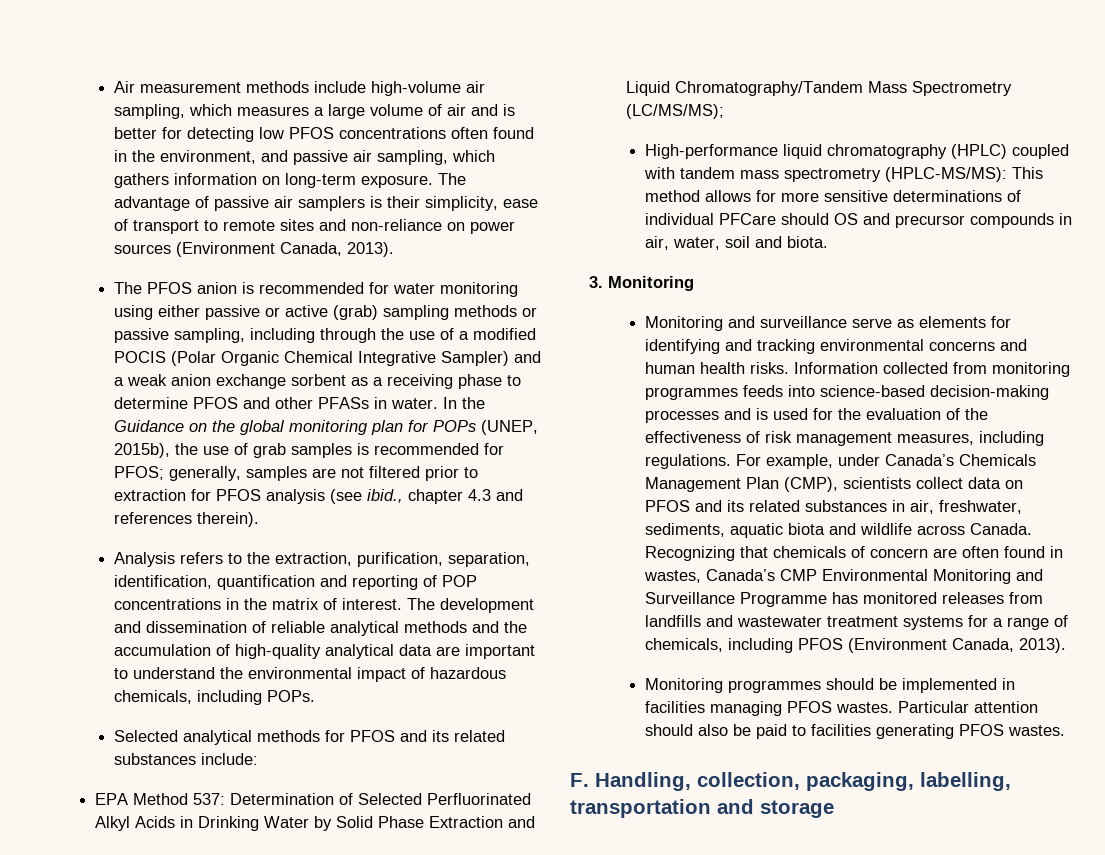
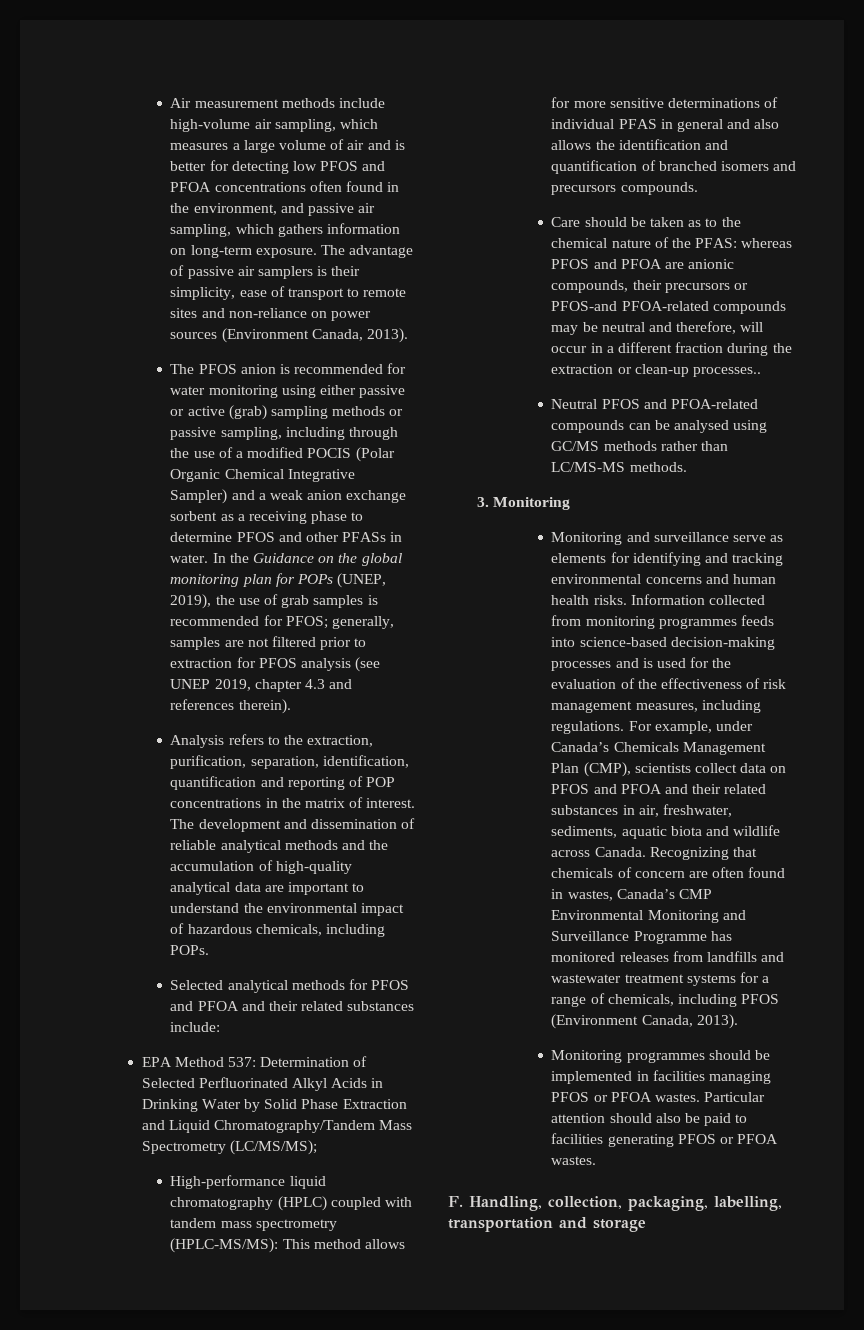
(334, 133) none -> [362,161,386,171] [170,182,212,192] and PFOA
[113,443,170,458] 2015b), -> [170,594,212,609] 2019),
[366,489,403,503] ibid., -> [170,679,251,691] UNEP 2019,
[431,730,449,742] its -> [197,1001,299,1011] PFOA and their
[718,213,1072,228] [644,236,828,250] PFCare should OS and precursor compounds in air, water, soil and biota. -> [618,119,780,132] [551,139,729,150] [551,160,797,174] [551,182,698,195] [551,217,741,227] [551,237,793,248] [551,259,735,269] [551,280,749,293] [551,301,786,314] [551,321,764,335] [551,342,792,356] [551,364,762,377] [551,399,759,409] [551,420,768,433] [551,441,729,451] [551,462,687,472] PFAS in general and also allows the identification and quantification of branched isomers and precursors compounds. // Care should be taken as to the chemical nature of the PFAS: whereas PFOS and PFOA are anionic compounds, their precursors or PFOS-and PFOA-related compounds may be neutral and therefore, will occur in a different fraction during the extraction or clean-up processes.. // Neutral PFOS and PFOA-related compounds can be analysed using GC/MS methods rather than LC/MS-MS methods.
[726,500,744,512] its -> [620,784,722,794] PFOA and their
(832, 707) none -> [593,1092,652,1102] or PFOA
(1004, 730) none -> [720,1134,779,1144] or PFOA

